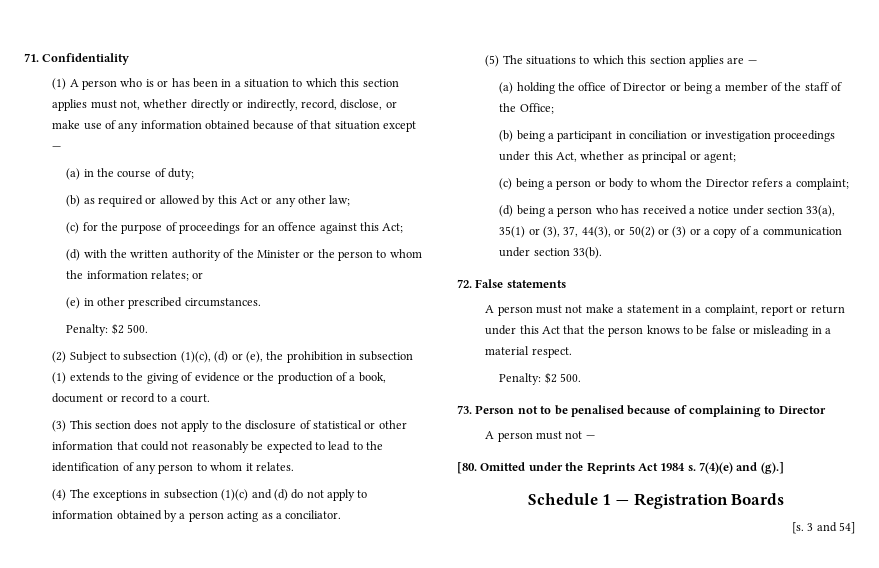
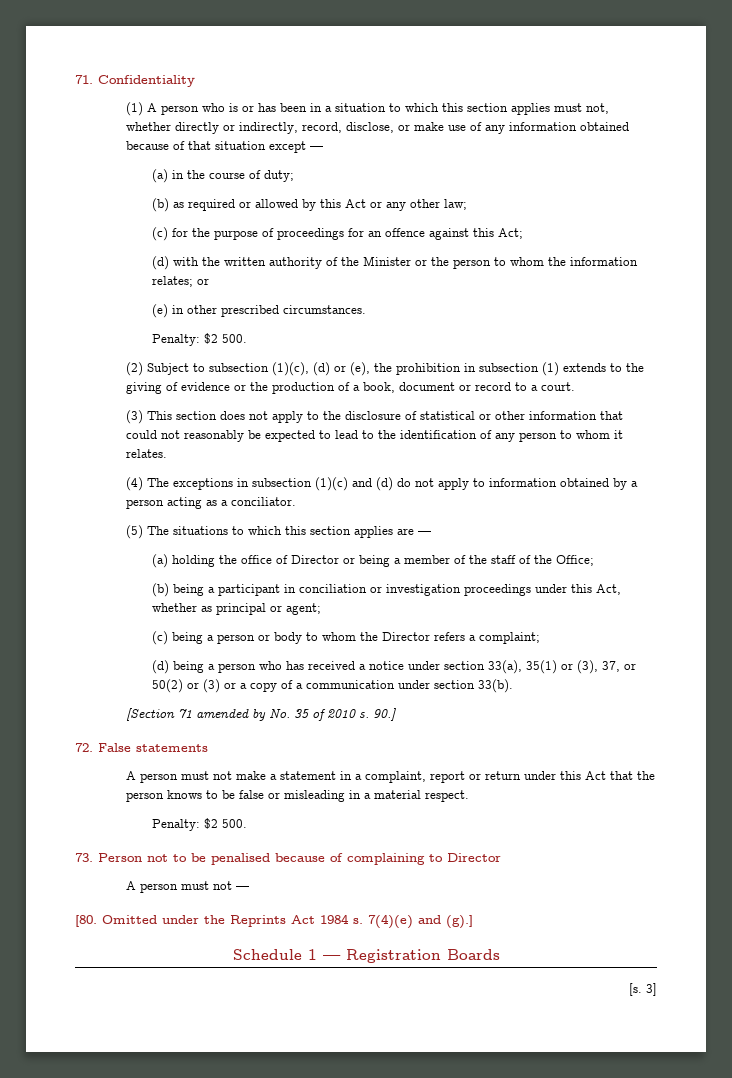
[581,226,611,238] 44(3), -> (621, 666) none
(603, 253) none -> [126,708,397,721] // [Section 71 amended by No. 35 of 2010 s. 90.]
[807,522,855,534] 3 and 54] -> [646,983,657,996] 3]

